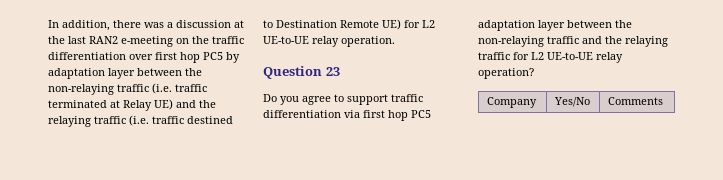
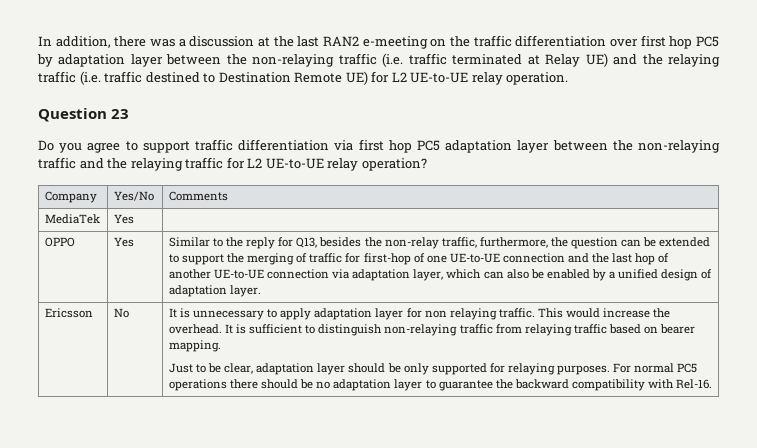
(663, 101) none -> [44,214,100,224] [113,214,134,224] [44,237,75,247] [113,237,134,247] [168,237,711,249] [168,253,670,265] [168,269,713,281] [168,285,261,297] [44,308,93,318] [113,308,129,318] [168,308,671,320] [168,324,696,336] [168,340,221,352] [168,363,698,375] [168,379,713,391] // MediaTek | Yes | // OPPO | Yes | Similar to the reply for Q13, besides the non-relay traffic, furthermore, the question can be extended to support the merging of traffic for first-hop of one UE-to-UE connection and the last hop of another UE-to-UE connection via adaptation layer, which can also be enabled by a unified design of adaptation layer. // Ericsson | No | It is unnecessary to apply adaptation layer for non relaying traffic. This would increase the overhead. It is sufficient to distinguish non-relaying traffic from relaying traffic based on bearer mapping. // Just to be clear, adaptation layer should be only supported for relaying purposes. For normal PC5 operations there should be no adaptation layer to guarantee the backward compatibility with Rel-16.

